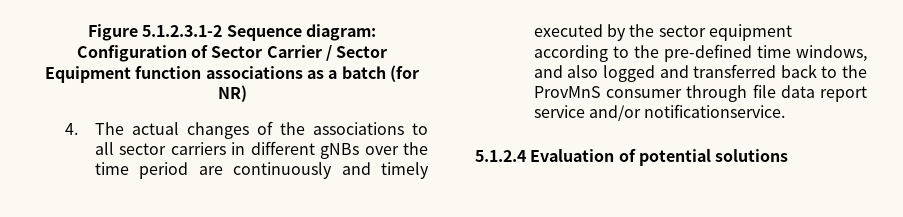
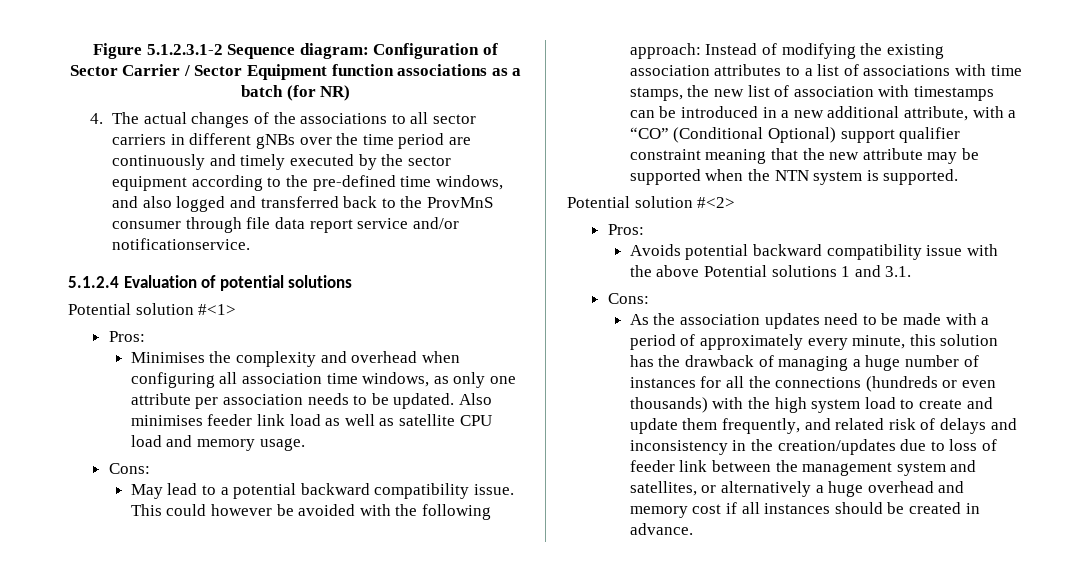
(789, 155) none -> [68,303,237,315] [108,331,145,342] [130,351,460,367] [130,372,517,388] [130,393,493,409] [130,414,492,426] [130,435,305,451] [108,463,150,474] [130,483,515,499] [130,504,492,520] [629,43,944,59] [629,64,1022,76] [629,85,995,101] [629,106,1017,121] [629,127,961,143] [629,148,980,164] [629,169,959,185] [567,196,736,208] [607,224,644,235] [629,244,998,260] [629,265,912,277] [607,293,649,304] [629,313,990,329] [629,334,999,350] [629,355,979,371] [629,376,997,392] [629,397,993,413] [629,418,1017,434] [629,439,998,455] [629,460,977,476] [629,481,965,497] [629,502,980,518] [629,523,693,535] // Potential solution #<1> // Pros: // Minimises the complexity and overhead when configuring all association time windows, as only one attribute per association needs to be updated. Also minimises feeder link load as well as satellite CPU load and memory usage. // Cons: // May lead to a potential backward compatibility issue. This could however be avoided with the following approach: Instead of modifying the existing association attributes to a list of associations with time stamps, the new list of association with timestamps can be introduced in a new additional attribute, with a “CO” (Conditional Optional) support qualifier constraint meaning that the new attribute may be supported when the NTN system is supported. // Potential solution #<2> // Pros: // Avoids potential backward compatibility issue with the above Potential solutions 1 and 3.1. // Cons: // As the association updates need to be made with a period of approximately every minute, this solution has the drawback of managing a huge number of instances for all the connections (hundreds or even thousands) with the high system load to create and update them frequently, and related risk of delays and inconsistency in the creation/updates due to loss of feeder link between the management system and satellites, or alternatively a huge overhead and memory cost if all instances should be created in advance.

